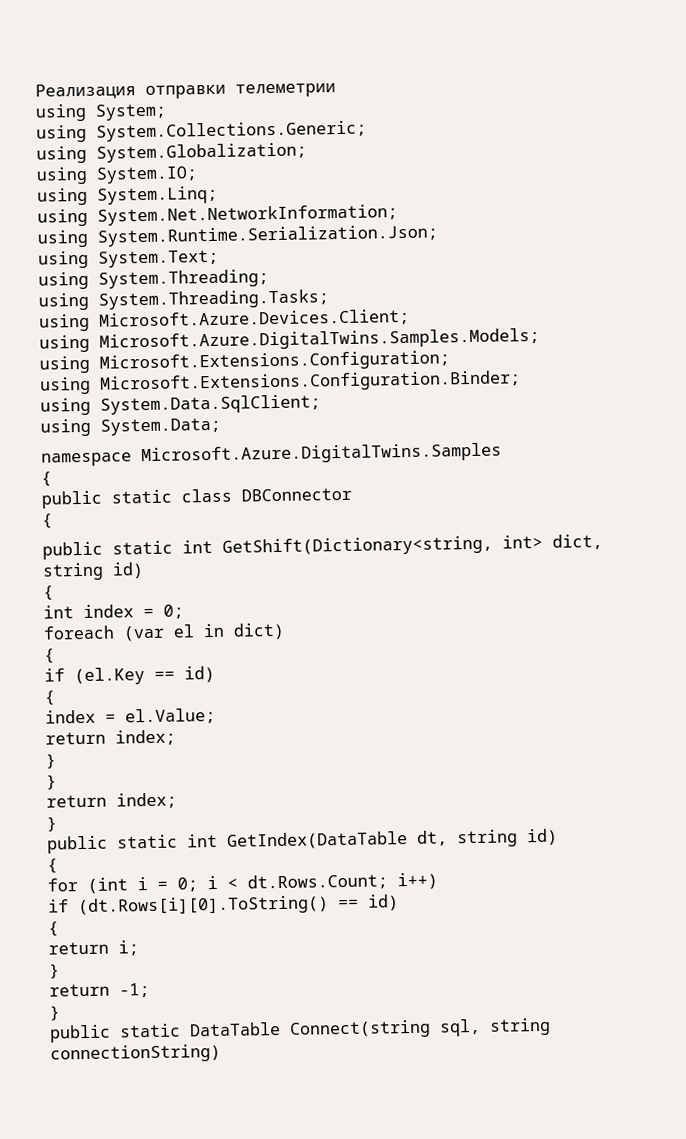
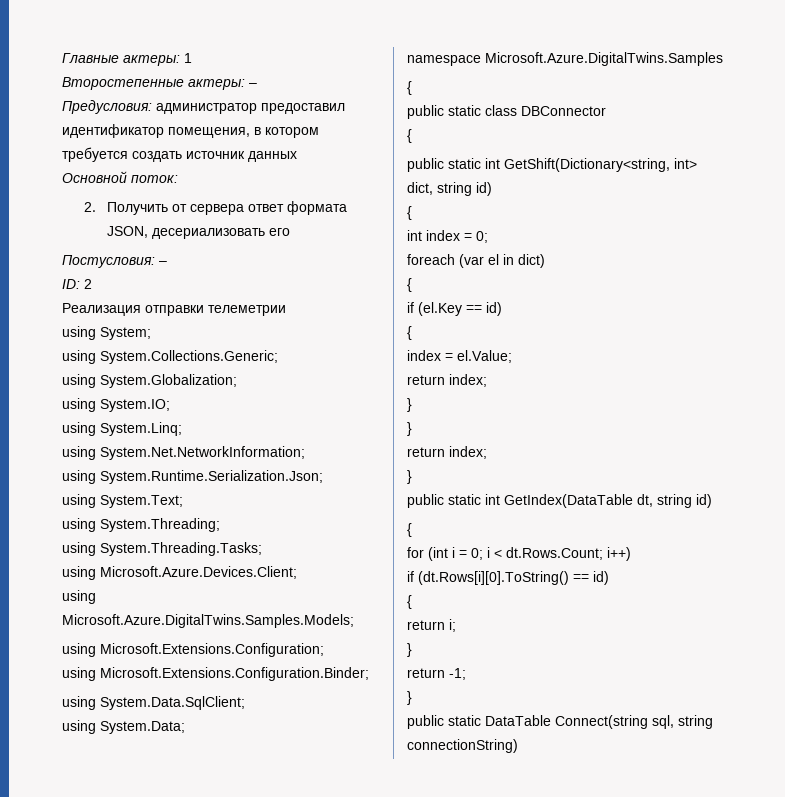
(35, 91) none -> [62,53,192,66] [62,77,257,90] [62,100,345,114] [62,124,319,138] [62,147,297,162] [62,171,178,183] [84,201,347,215] [106,226,290,239] [62,255,167,268] [62,279,92,289] Главные актеры: 1 // Второстепенные актеры: – // Предусловия: администратор предоставил идентификатор помещения, в котором требуется создать источник данных // Основной поток: // 2. Получить от сервера ответ формата JSON, десериализовать его // Постусловия: – // ID: 2 //

